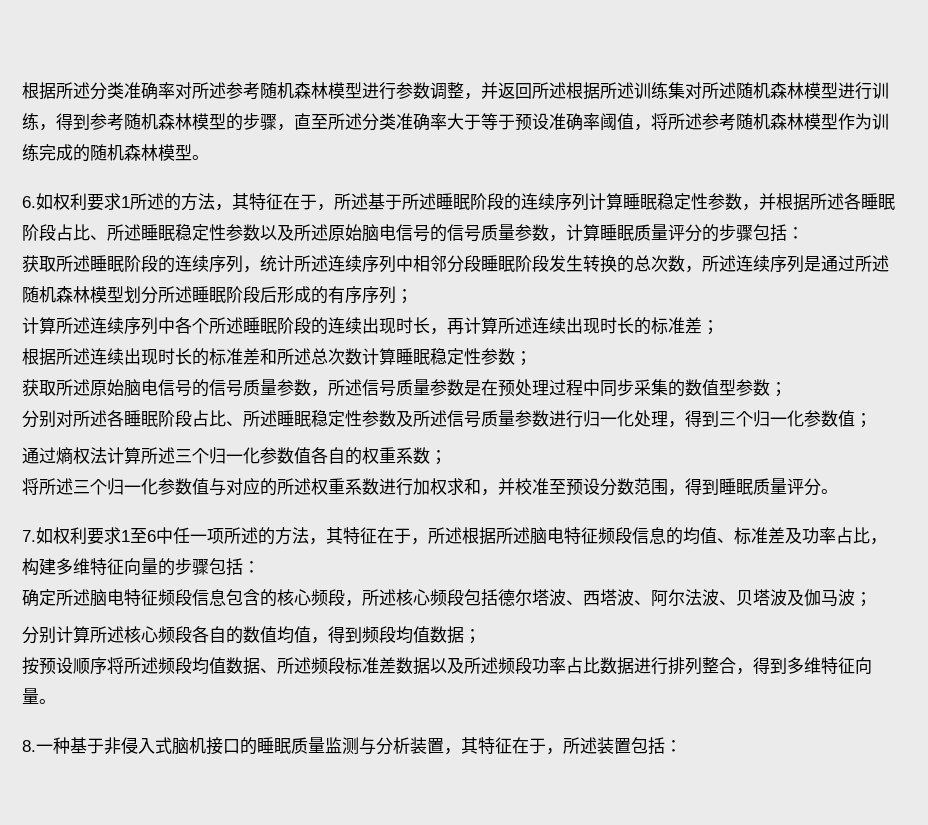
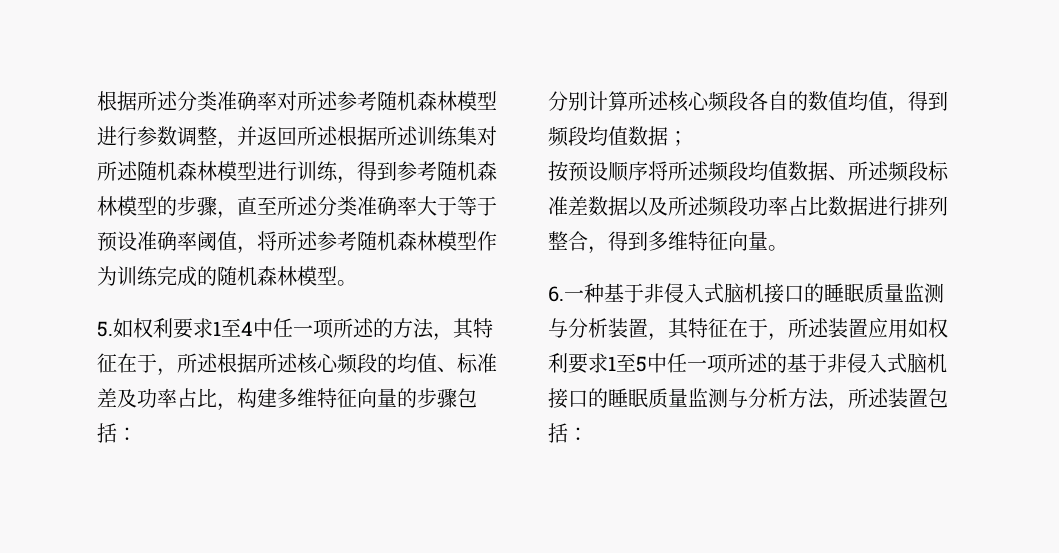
[22,193,895,211] [22,224,804,242] [22,255,889,273] [22,286,413,304] [22,317,719,335] [22,348,532,366] [22,379,787,397] [22,410,872,428] [22,447,447,465] [22,478,838,496] [22,527,156,545] 6.如权利要求1所述的方法，其特征在于，所述基于所述睡眠阶段的连续序列计算睡眠稳定性参数，并根据所述各睡眠阶段占比、所述睡眠稳定性参数以及所述原始脑电信号的信号质量参数，计算睡眠质量评分的步骤包括： // 获取所述睡眠阶段的连续序列，统计所述连续序列中相邻分段睡眠阶段发生转换的总次数，所述连续序列是通过所述随机森林模型划分所述睡眠阶段后形成的有序序列； // 计算所述连续序列中各个所述睡眠阶段的连续出现时长，再计算所述连续出现时长的标准差； // 根据所述连续出现时长的标准差和所述总次数计算睡眠稳定性参数； // 获取所述原始脑电信号的信号质量参数，所述信号质量参数是在预处理过程中同步采集的数值型参数； // 分别对所述各睡眠阶段占比、所述睡眠稳定性参数及所述信号质量参数进行归一化处理，得到三个归一化参数值； // 通过熵权法计算所述三个归一化参数值各自的权重系数； // 将所述三个归一化参数值与对应的所述权重系数进行加权求和，并校准至预设分数范围，得到睡眠质量评分。 // 7.如权利要求1至6 -> [97,318,253,339] 5.如权利要求1至4
[530,527,666,545] 脑电特征频段信息 -> [297,353,377,374] 核心频段
[22,589,872,607] // 确定所述脑电特征频段信息包含的核心频段，所述核心频段包括德尔塔波、西塔波、阿尔法波、贝塔波及伽马波； -> (137, 434) none
[22,740,36,752] 8. -> [548,286,564,302] 6.
(631, 746) none -> [868,318,948,338] [548,353,947,374] [548,388,928,411] 应用如权利要求1至5中任一项所述的基于非侵入式脑机接口的睡眠质量监测与分析方法，所述装置

